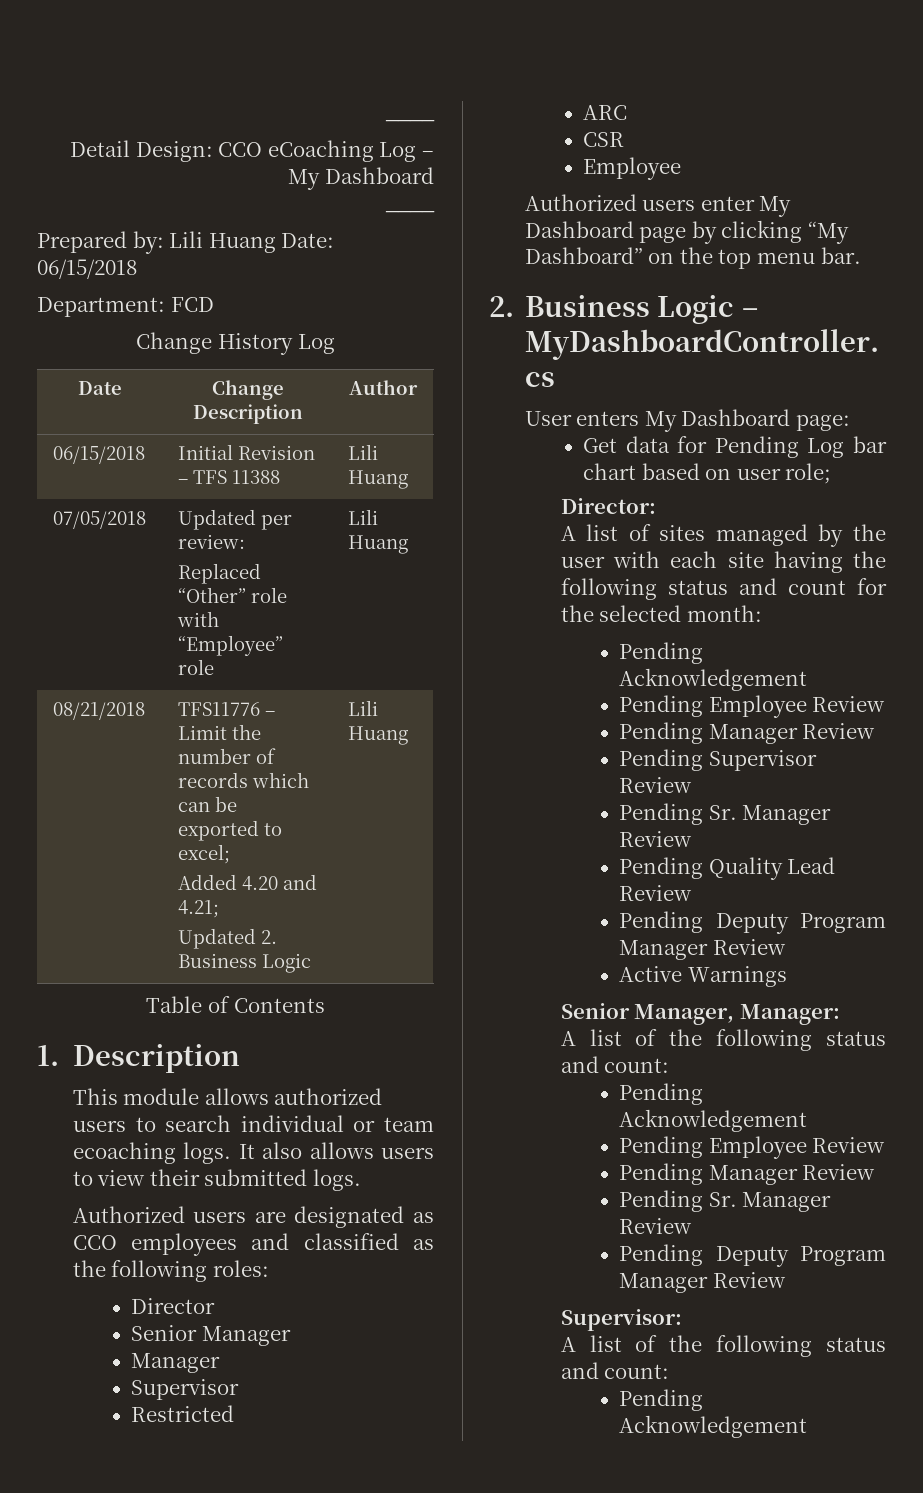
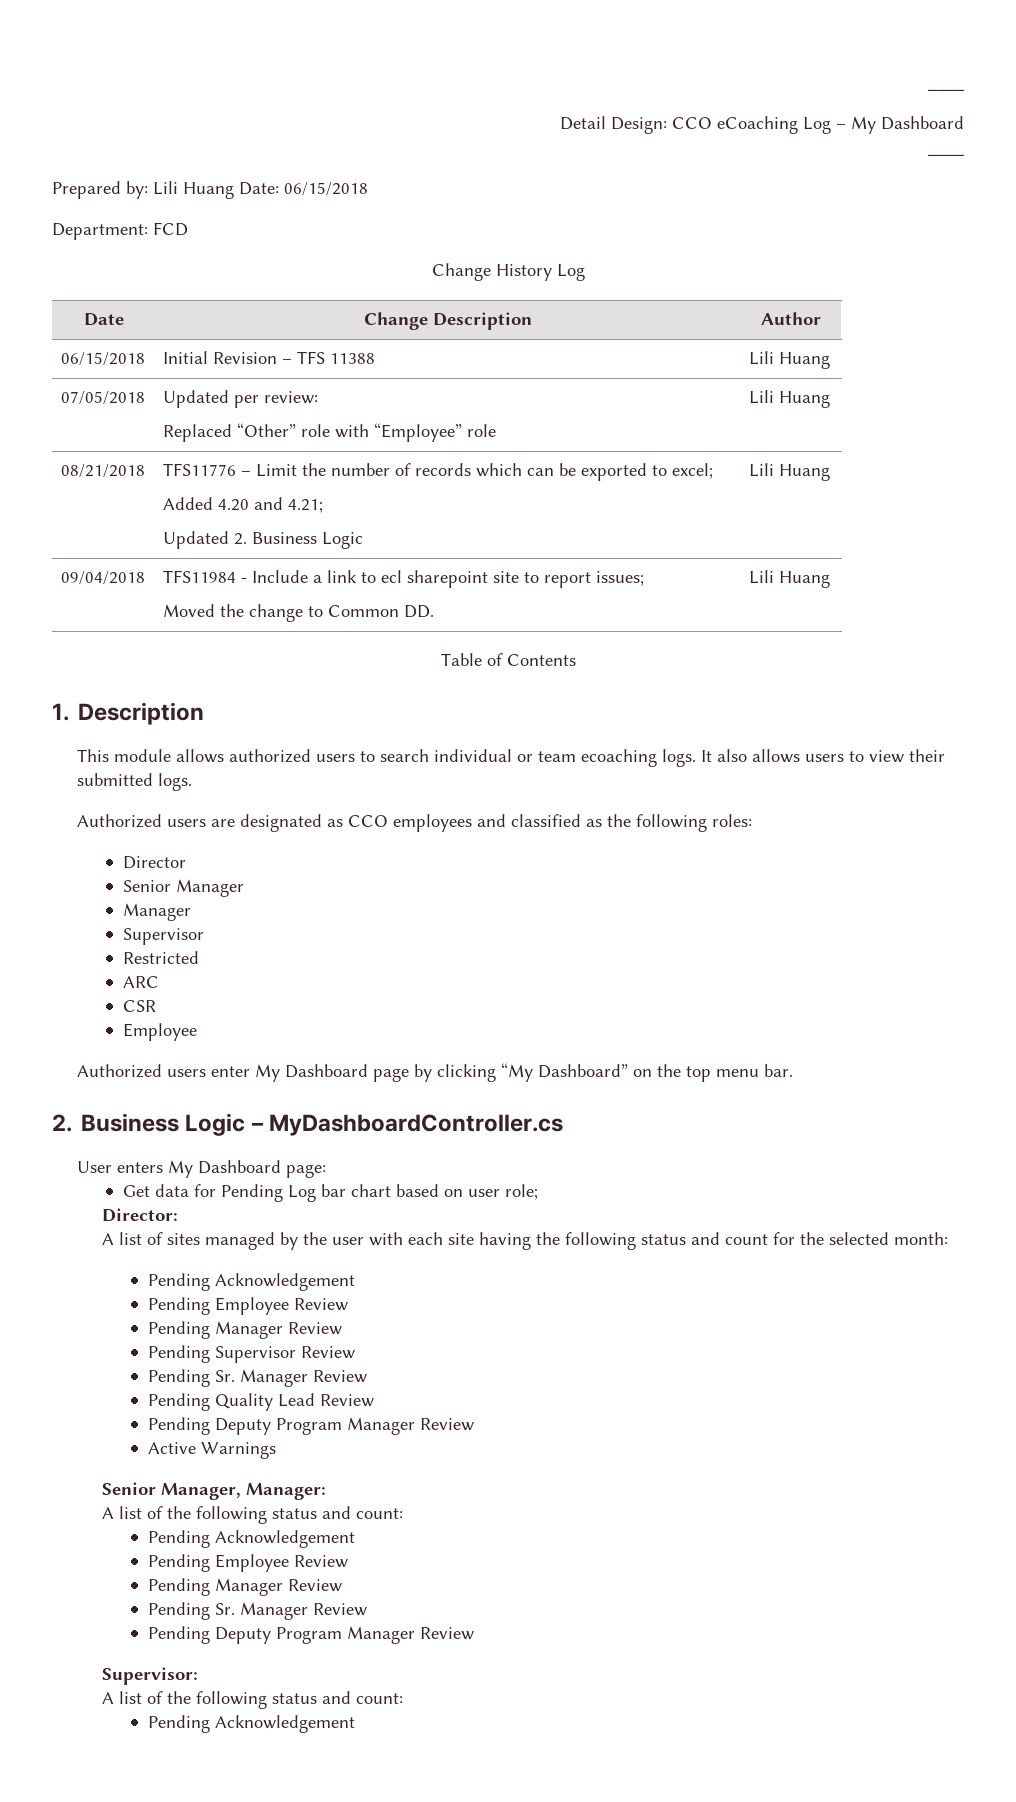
(408, 735) none -> [60,571,145,585] [162,570,644,588] [162,604,434,622] [748,570,830,588] // 09/04/2018 | TFS11984 - Include a link to ecl sharepoint site to report issues; // Moved the change to Common DD. | Lili Huang

